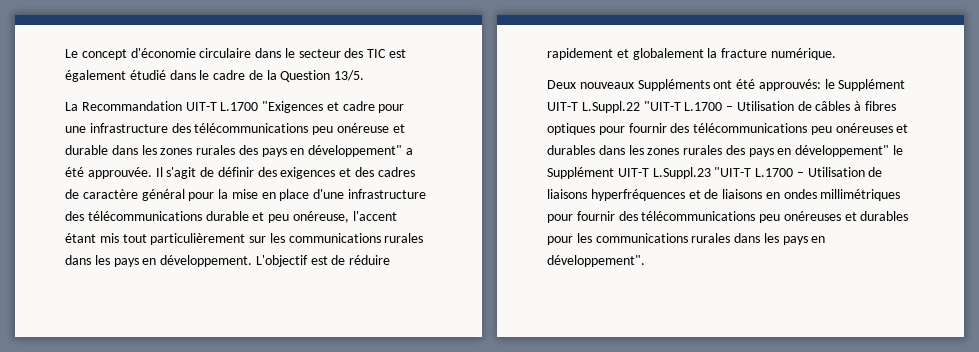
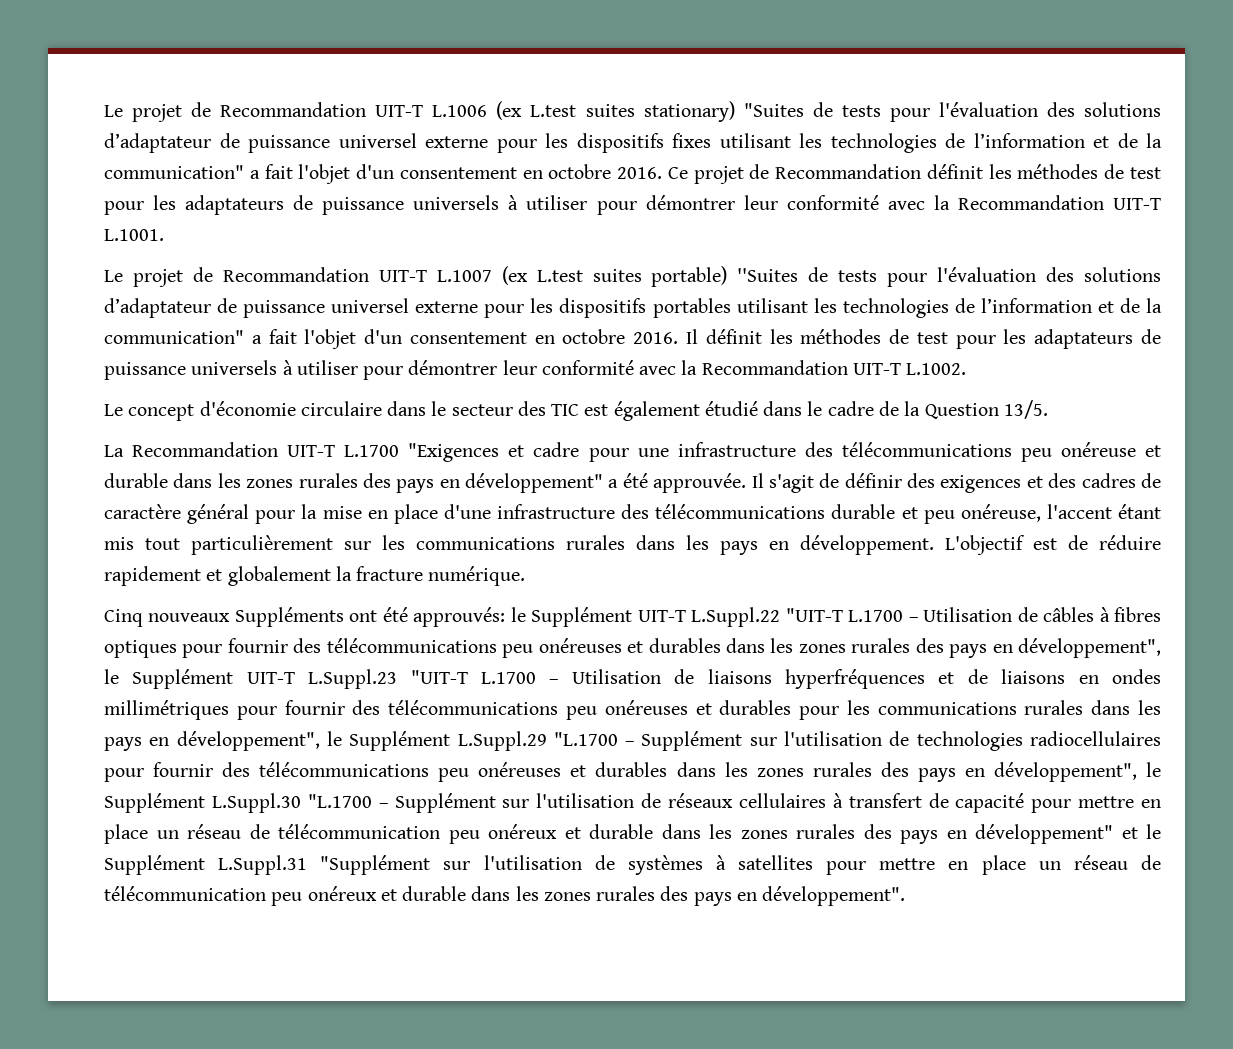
[65,49,78,58] Le -> [104,101,1161,122] [104,133,1162,153] [104,164,1161,184] [104,195,1162,215] [104,229,164,241] [104,266,1161,287] [104,298,1162,318] [104,329,1162,349] [104,360,967,380] [104,404,123,416] Le projet de Recommandation UIT-T L.1006 (ex L.test suites stationary) "Suites de tests pour l'évaluation des solutions d’adaptateur de puissance universel externe pour les dispositifs fixes utilisant les technologies de l’information et de la communication" a fait l'objet d'un consentement en octobre 2016. Ce projet de Recommandation définit les méthodes de test pour les adaptateurs de puissance universels à utiliser pour démontrer leur conformité avec la Recommandation UIT-T L.1001. // Le projet de Recommandation UIT-T L.1007 (ex L.test suites portable) ''Suites de tests pour l'évaluation des solutions d’adaptateur de puissance universel externe pour les dispositifs portables utilisant les technologies de l’information et de la communication" a fait l'objet d'un consentement en octobre 2016. Il définit les méthodes de test pour les adaptateurs de puissance universels à utiliser pour démontrer leur conformité avec la Recommandation UIT-T L.1002. // Le
[547,80,576,89] Deux -> [104,609,143,627] Cinq
[795,145,890,157] développement" -> [1018,638,1161,658] développement",
(826, 239) none -> [176,731,1161,751] [104,762,1161,782] [104,793,1161,813] [104,824,1161,844] [104,855,1161,875] [104,886,757,906] développement", le Supplément L.Suppl.29 "L.1700 – Supplément sur l'utilisation de technologies radiocellulaires pour fournir des télécommunications peu onéreuses et durables dans les zones rurales des pays en développement", le Supplément L.Suppl.30 "L.1700 – Supplément sur l'utilisation de réseaux cellulaires à transfert de capacité pour mettre en place un réseau de télécommunication peu onéreux et durable dans les zones rurales des pays en développement" et le Supplément L.Suppl.31 "Supplément sur l'utilisation de systèmes à satellites pour mettre en place un réseau de télécommunication peu onéreux et durable dans les zones rurales des pays en

